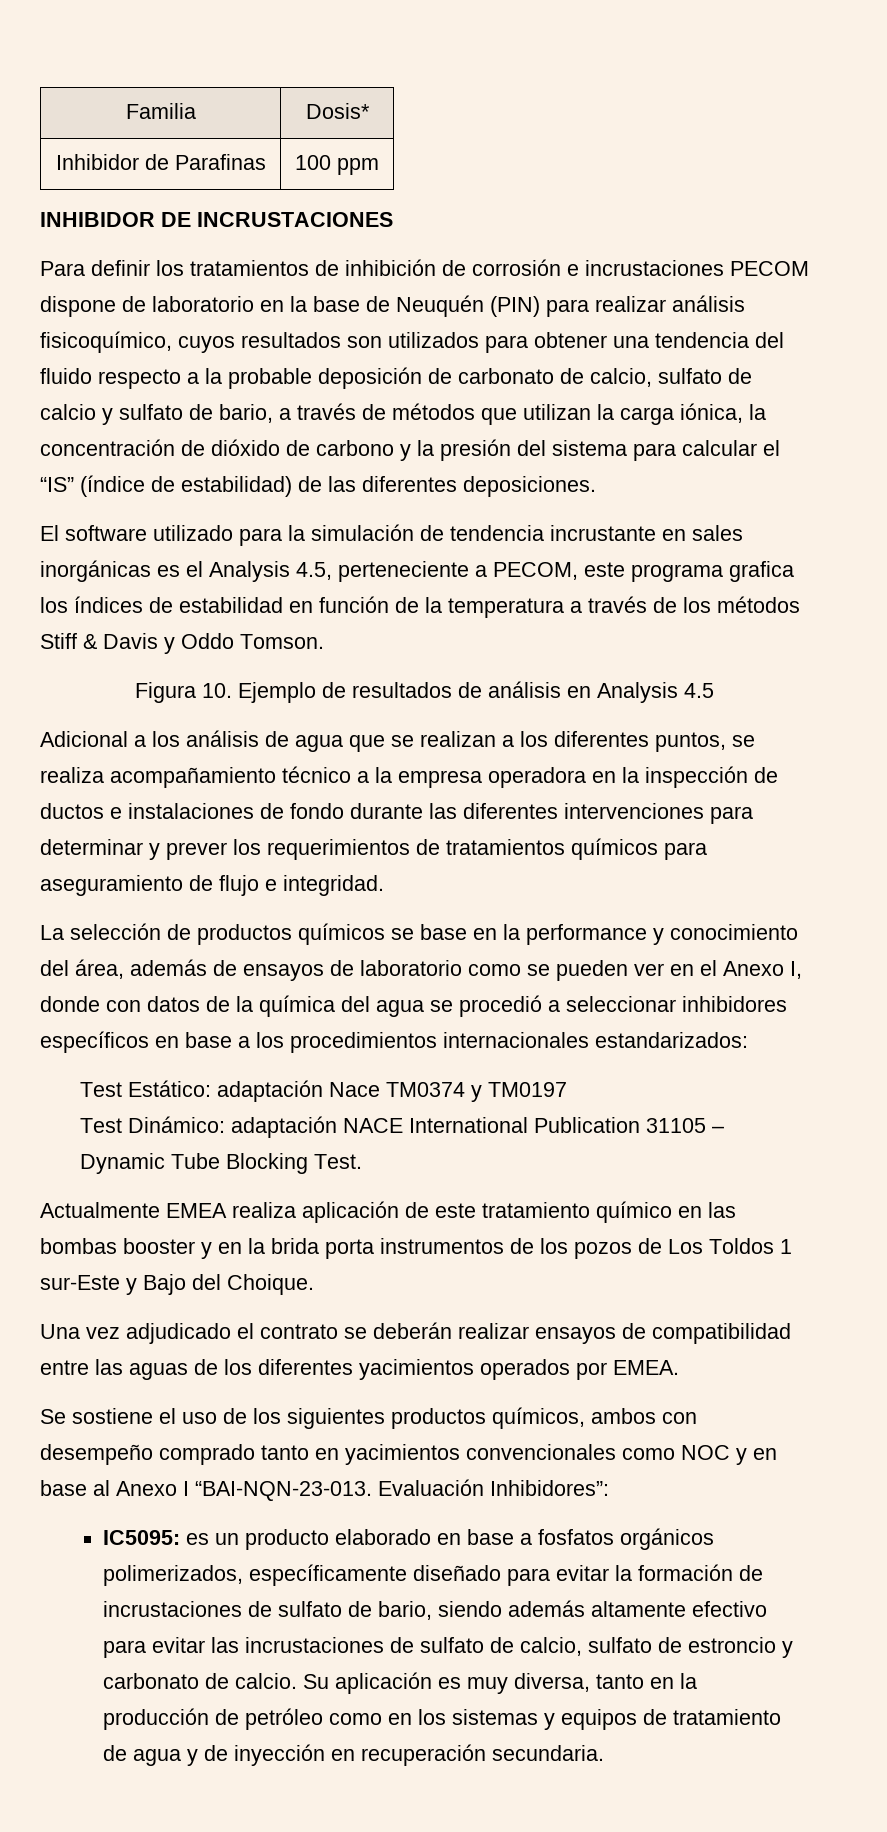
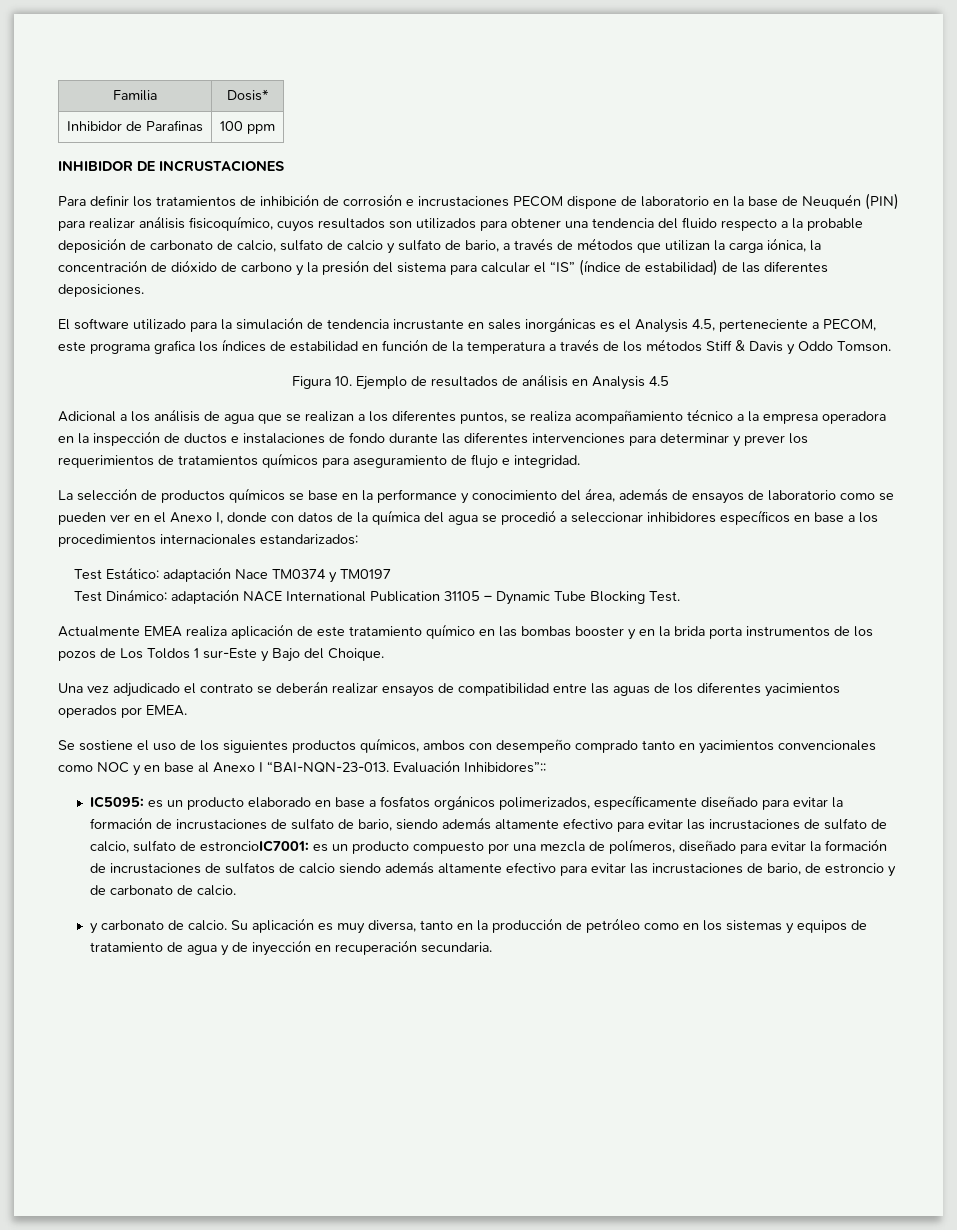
[490,1480,609,1496] Inhibidores”: -> [464,762,546,773] Inhibidores”::
[688,1637,777,1653] estroncio -> [200,839,888,854] [90,861,897,877] [90,885,237,896] estroncioIC7001: es un producto compuesto por una mezcla de polímeros, diseñado para evitar la formación de incrustaciones de sulfatos de calcio siendo además altamente efectivo para evitar las incrustaciones de bario, de estroncio y de carbonato de calcio. //

